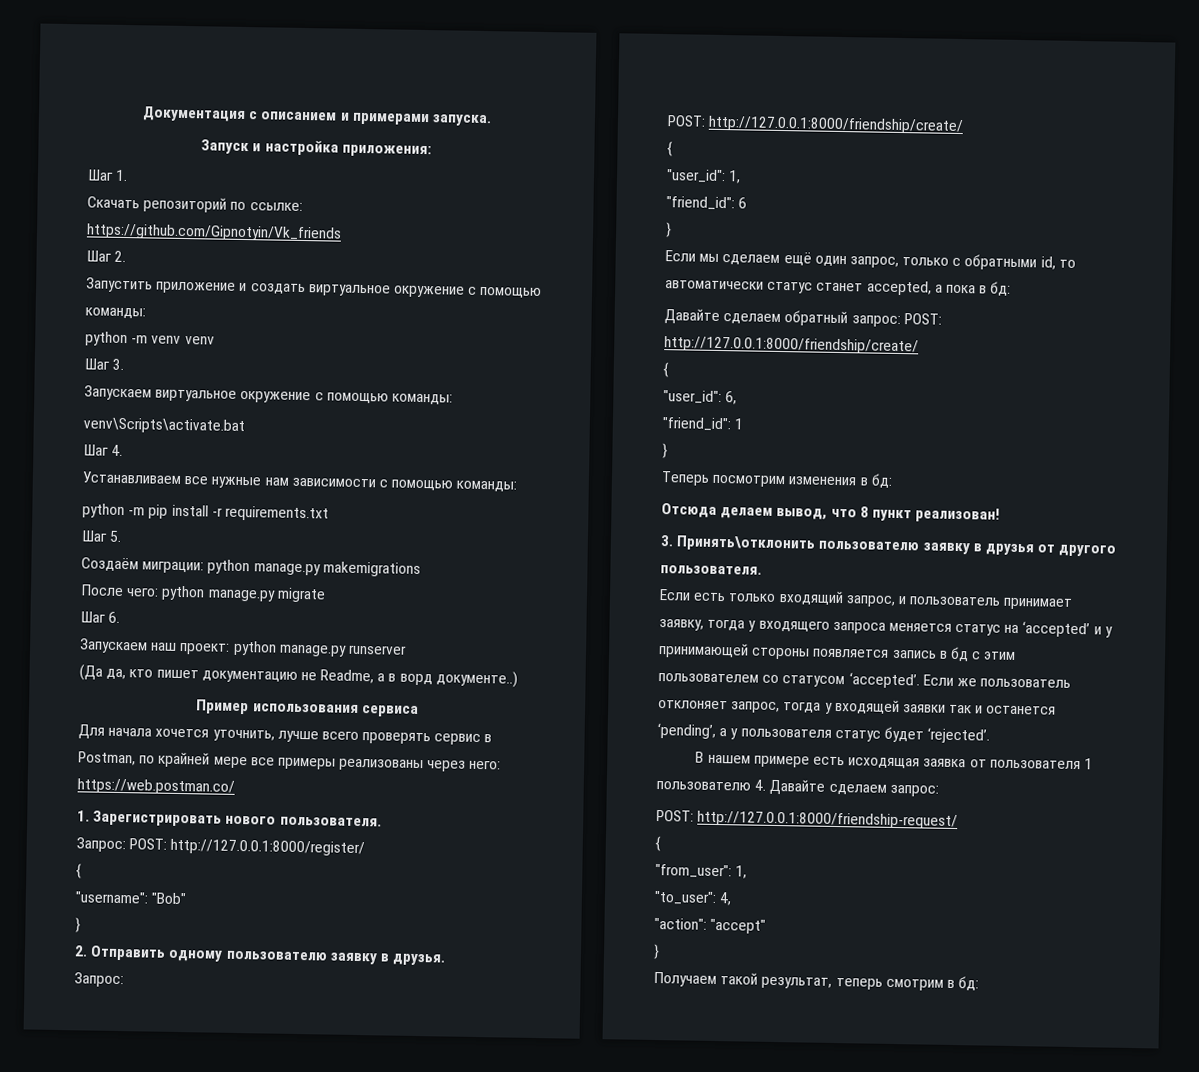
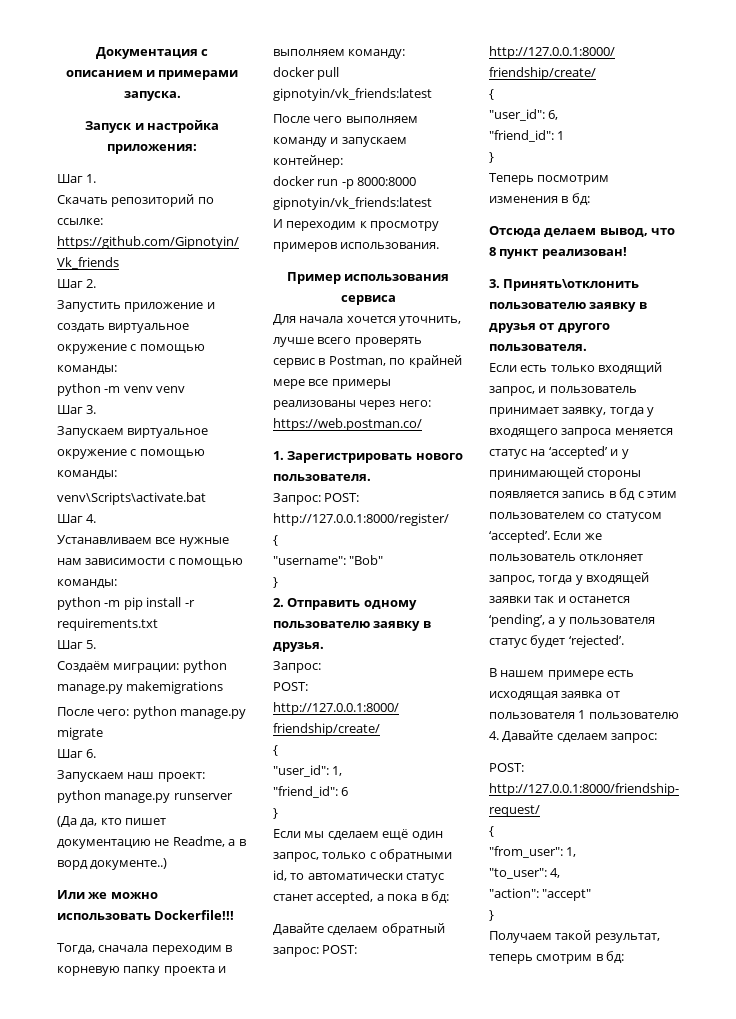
(518, 679) none -> [57,890,158,899] [57,910,235,920] [57,943,233,955] [57,966,227,976] [273,49,406,59] [273,67,340,80] [273,88,432,101] [273,114,418,123] [273,137,407,147] [273,155,343,168] [273,176,417,189] [273,197,432,210] [273,219,440,231] [273,242,440,252] // Или же можно использовать Dockerfile!!! // Тогда, сначала переходим в корневую папку проекта и выполняем команду: // docker pull gipnotyin/vk_friends:latest // После чего выполняем команду и запускаем контейнер: // docker run -p 8000:8000 gipnotyin/vk_friends:latest // И переходим к просмотру примеров использования.

